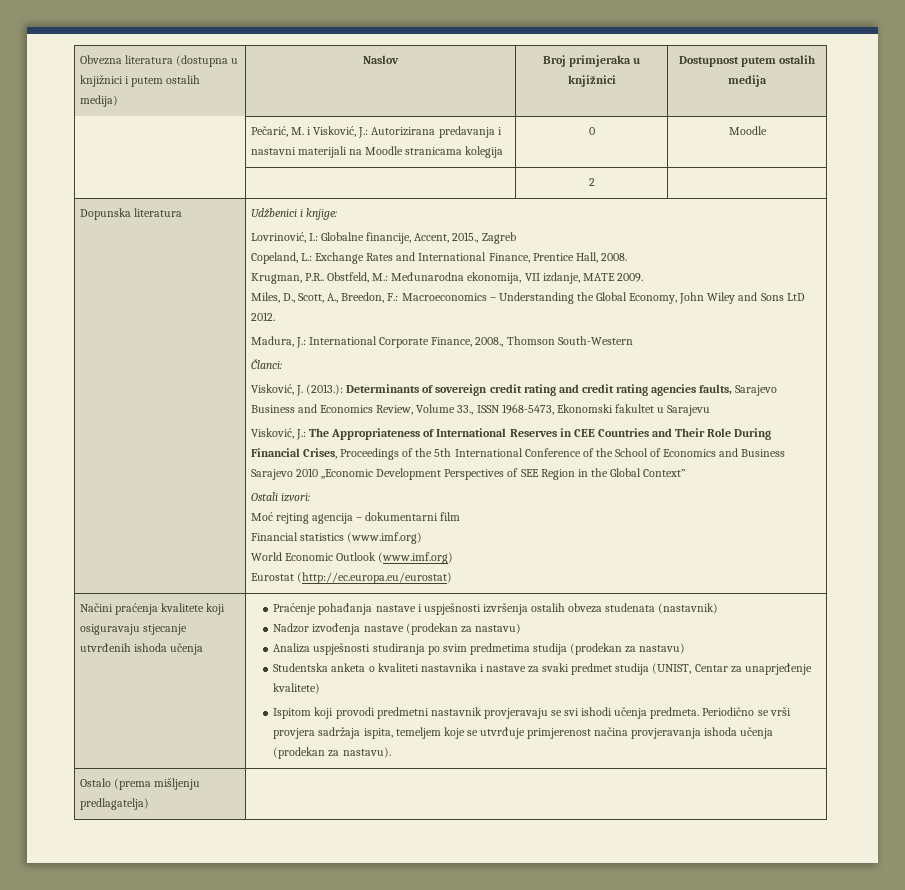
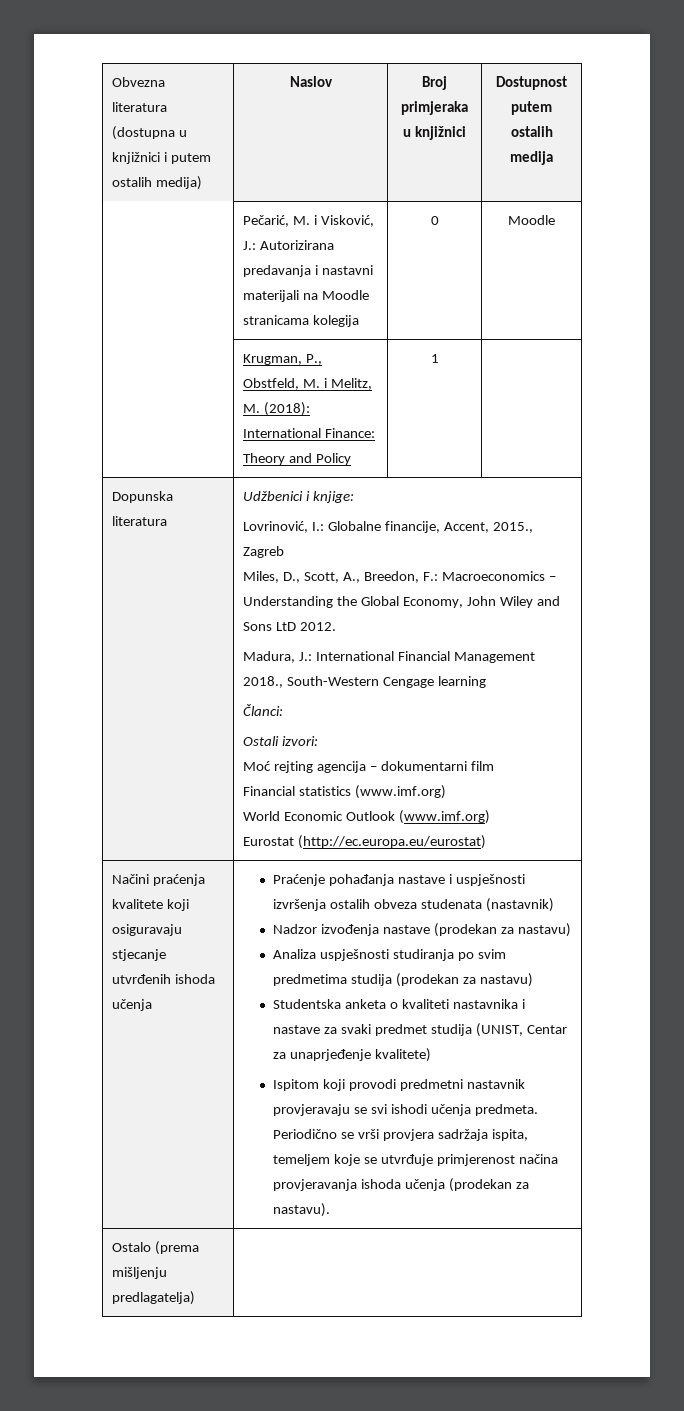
[588,178,595,186] | 2 -> [243,354,323,365] [243,378,373,390] [243,402,311,416] [243,428,376,438] [243,453,352,465] [430,354,439,363] Krugman, P., Obstfeld, M. i Melitz, M. (2018): International Finance: Theory and Policy | 1
[250,252,627,264] [250,272,643,284] // Copeland, L.: Exchange Rates and International Finance, Prentice Hall, 2008. // Krugman, P.R.. Obstfeld, M.: Međunarodna ekonomija, VII izdanje, MATE 2009. -> (285, 552) none
[379,336,555,348] Corporate Finance, 2008., Thomson -> [398,651,536,663] [243,676,284,688] Financial Management 2018.,
(633, 340) none -> [383,676,487,688] Cengage learning
[250,384,778,396] [250,404,711,416] [250,428,772,440] [250,448,786,460] [250,468,687,480] // Visković, J. (2013.): Determinants of sovereign credit rating and credit rating agencies faults, Sarajevo Business and Economics Review, Volume 33., ISSN 1968-5473, Ekonomski fakultet u Sarajevu // Visković, J.: The Appropriateness of International Reserves in CEE Countries and Their Role During Financial Crises, Proceedings of the 5th International Conference of the School of Economics and Business Sarajevo 2010 „Economic Development Perspectives of SEE Region in the Global Context” -> (284, 710) none

